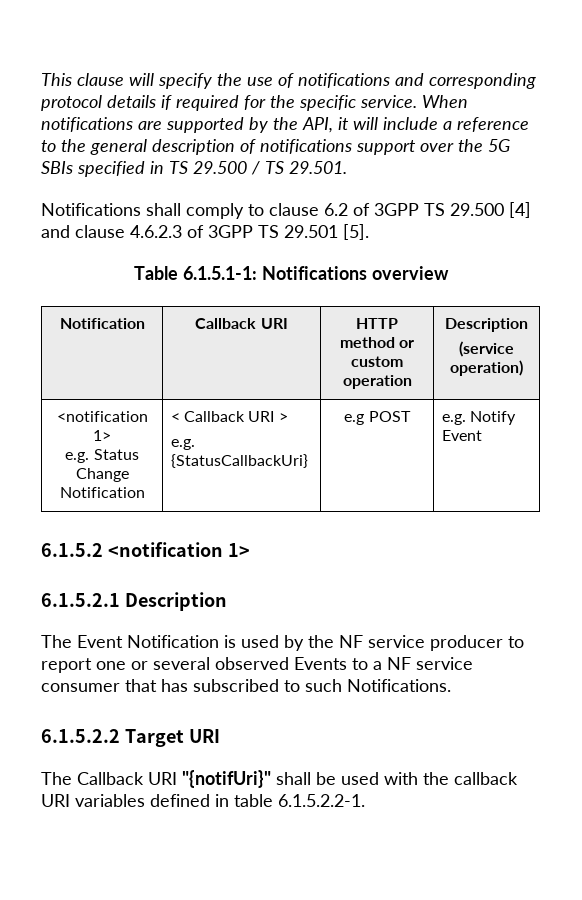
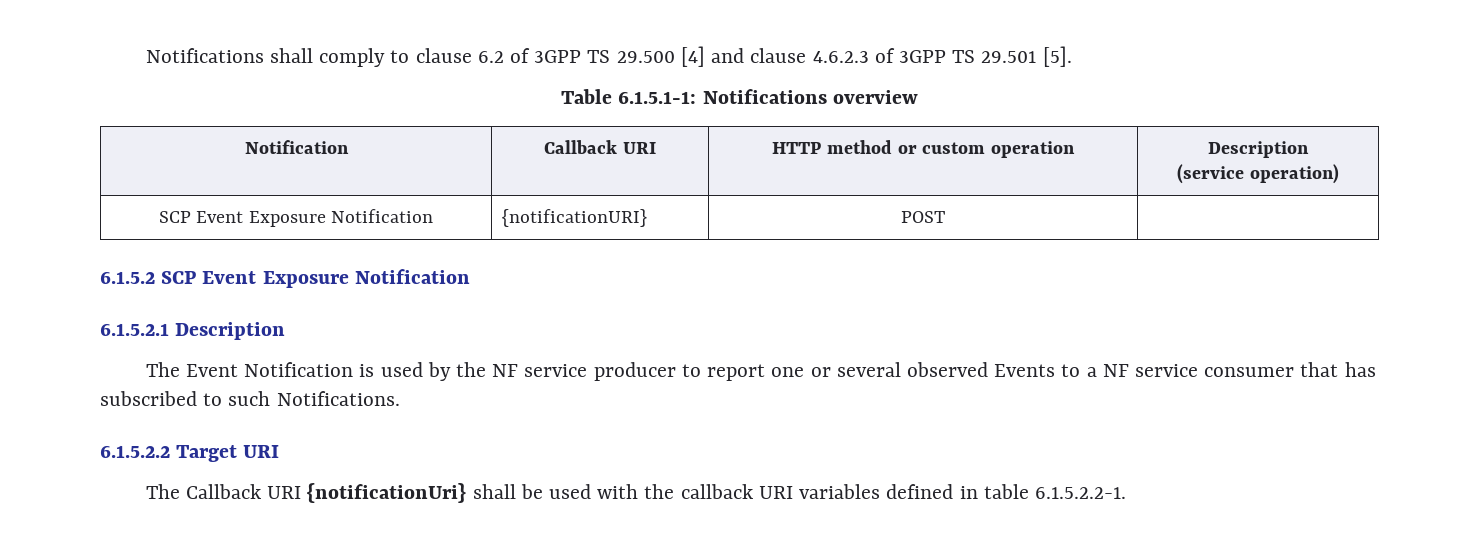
[41,73,536,89] [41,95,468,111] [41,117,529,133] [41,139,510,155] [41,161,347,177] This clause will specify the use of notifications and corresponding protocol details if required for the specific service. When notifications are supported by the API, it will include a reference to the general description of notifications support over the 5G SBIs specified in TS 29.500 / TS 29.501. // -> (145, 55) none
[56,411,148,422] [93,430,111,441] [65,449,139,463] [75,468,129,482] [59,487,145,498] [170,411,288,422] [170,439,195,450] [170,454,308,468] [344,411,411,425] [441,411,517,425] [441,430,482,441] [41,542,250,557] <notification 1> // e.g. Status Change Notification | < Callback URI > // e.g. {StatusCallbackUri} | e.g POST | e.g. Notify Event // 6.1.5.2 <notification 1> -> [158,209,434,227] [501,209,647,227] [901,211,945,223] [100,269,470,288] SCP Event Exposure Notification | {notificationURI} | POST | // 6.1.5.2 SCP Event Exposure Notification
[182,770,271,788] "{notifUri}" -> [307,483,467,503] {notificationUri}

